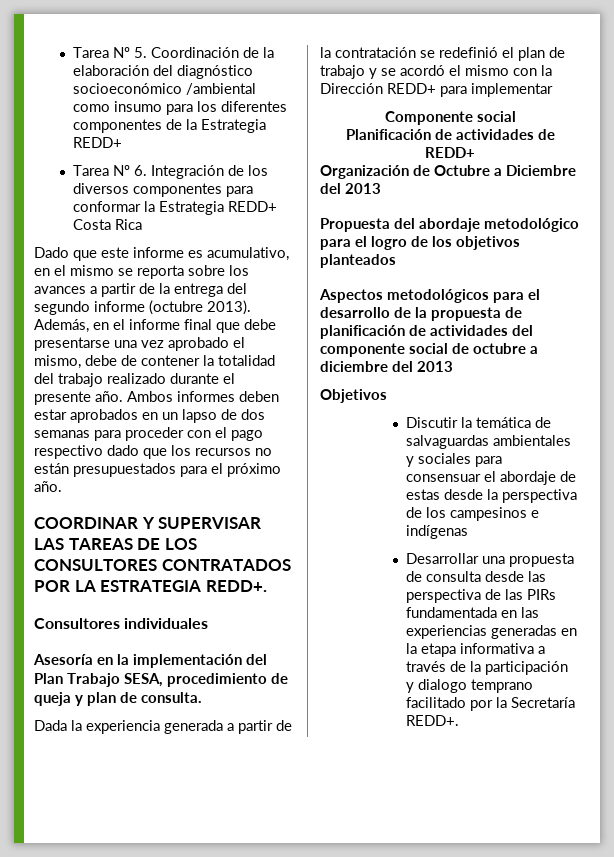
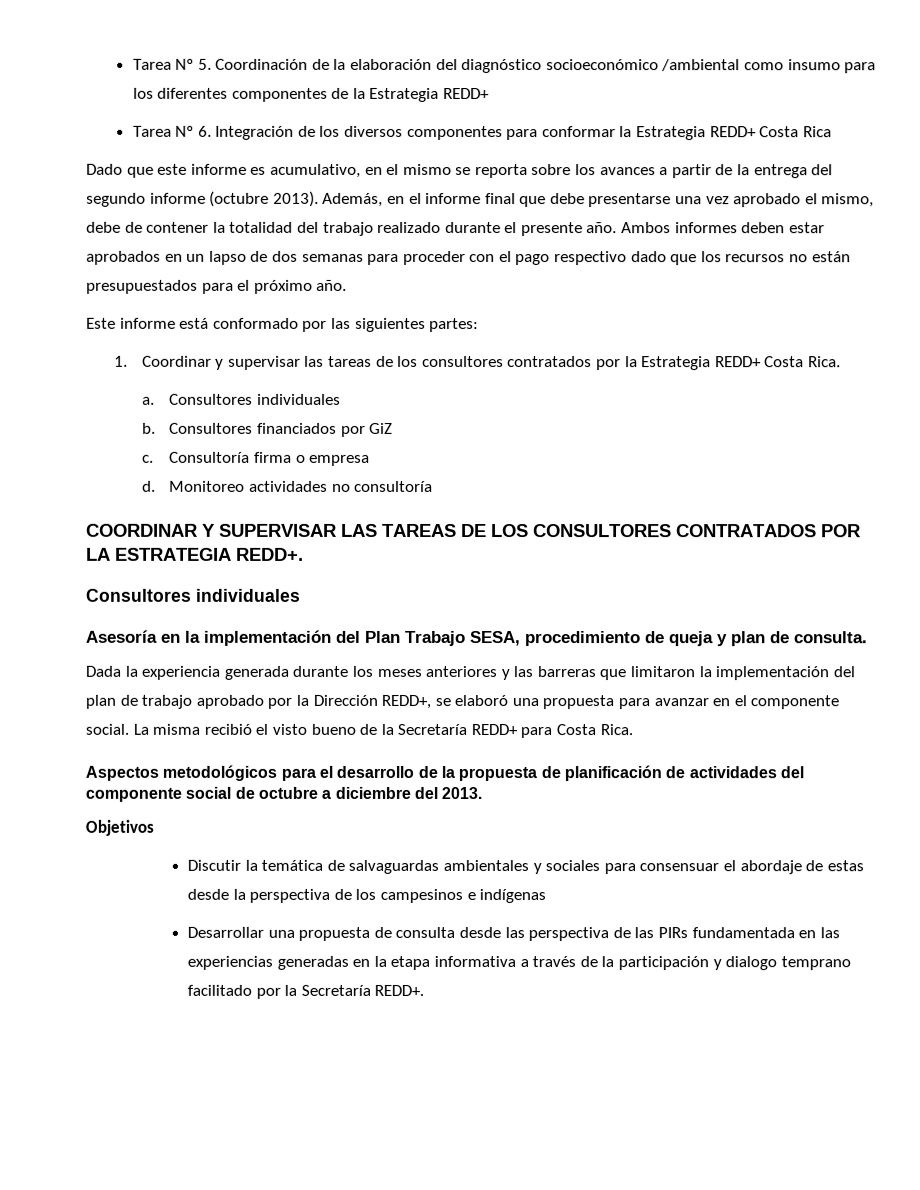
(62, 486) none -> [86,317,480,333] [113,355,841,371] [141,393,342,405] [141,422,394,437] [141,451,371,466] [141,480,434,492] // Este informe está conformado por las siguientes partes: // 1. Coordinar y supervisar las tareas de los consultores contratados por la Estrategia REDD+ Costa Rica. // a. Consultores individuales // b. Consultores financiados por GiZ // c. Consultoría firma o empresa // d. Monitoreo actividades no consultoría
[227,720,292,734] [320,47,565,61] [320,65,552,79] [320,83,553,97] [384,111,516,125] [345,129,555,140] [425,147,475,158] [320,165,576,179] [320,183,381,194] [320,218,579,232] [320,236,520,250] [320,254,396,268] a partir de la contratación se redefinió el plan de trabajo y se acordó el mismo con la Dirección REDD+ para implementar // Componente social // Planificación de actividades de REDD+ // Organización de Octubre a Diciembre del 2013 // Propuesta del abordaje metodológico para el logro de los objetivos planteados -> [292,665,855,681] [85,694,840,710] [85,723,633,739] durante los meses anteriores y las barreras que limitaron la implementación del plan de trabajo aprobado por la Dirección REDD+, se elaboró una propuesta para avanzar en el componente social. La misma recibió el visto bueno de la Secretaría REDD+ para Costa Rica.
[417,361,453,372] 2013 -> [441,786,483,800] 2013.

